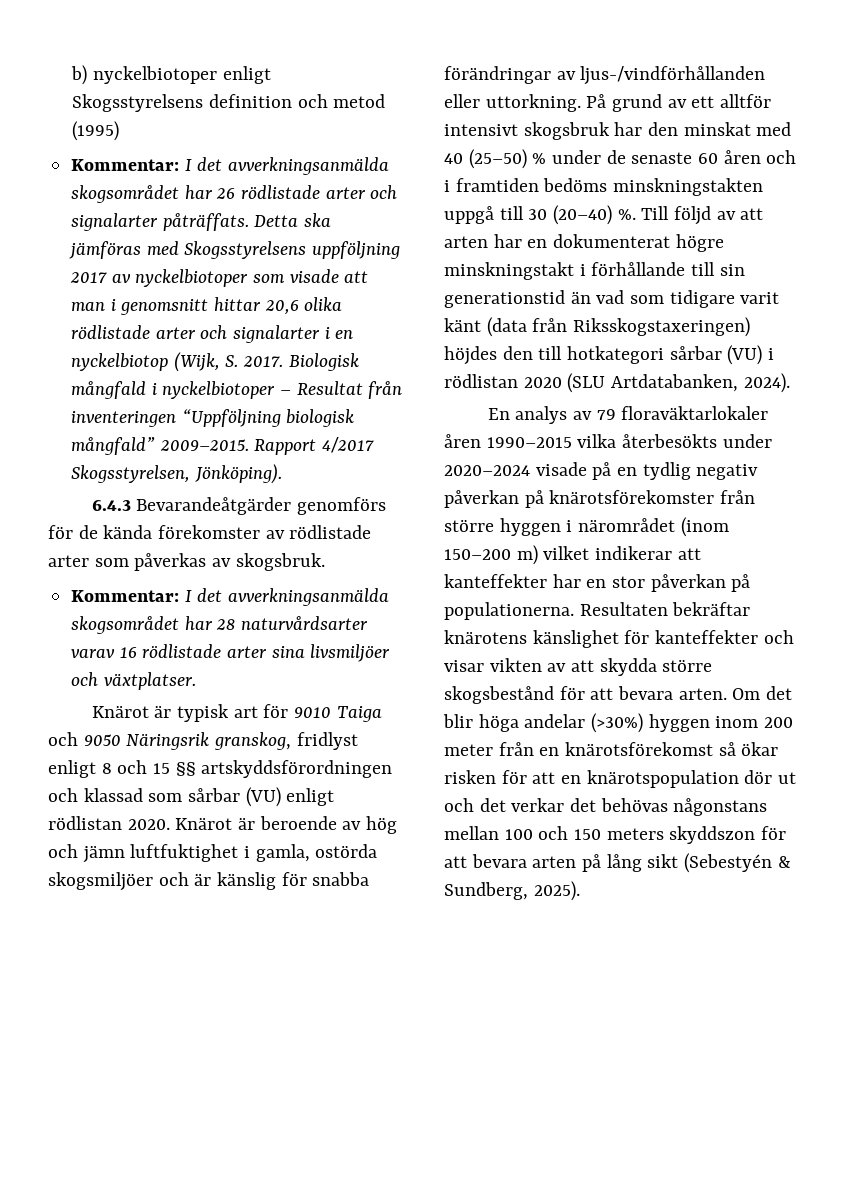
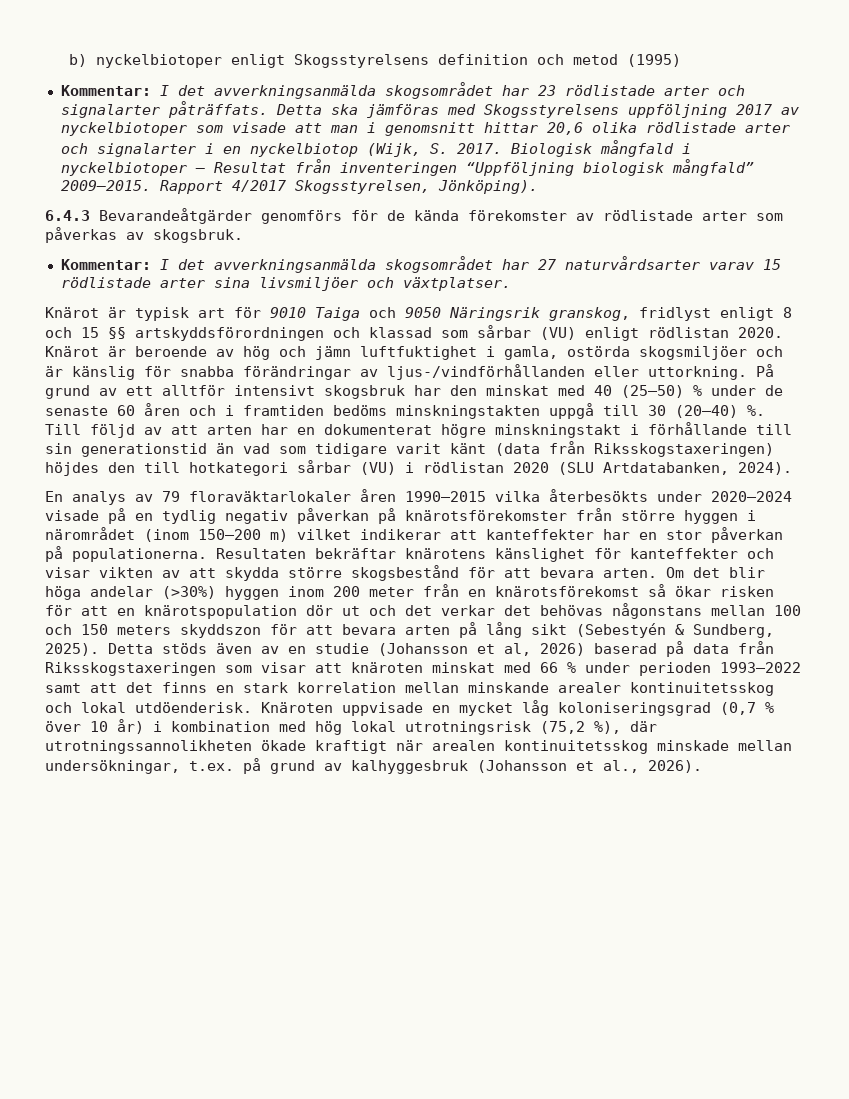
[216,188,236,199] 26 -> [537,85,556,96] 23
[216,619,236,630] 28 -> [537,259,556,270] 27
[119,647,137,658] 16 -> [762,259,781,270] 15
(580, 891) none -> [108,641,774,657] [45,662,801,676] [45,682,774,696] [45,700,774,716] [45,719,657,735] [45,740,792,754] [45,758,702,774] Detta stöds även av en studie (Johansson et al, 2026) baserad på data från Riksskogstaxeringen som visar att knäroten minskat med 66 % under perioden 1993–2022 samt att det finns en stark korrelation mellan minskande arealer kontinuitetsskog och lokal utdöenderisk. Knäroten uppvisade en mycket låg koloniseringsgrad (0,7 % över 10 år) i kombination med hög lokal utrotningsrisk (75,2 %), där utrotningssannolikheten ökade kraftigt när arealen kontinuitetsskog minskade mellan undersökningar, t.ex. på grund av kalhyggesbruk (Johansson et al., 2026).

